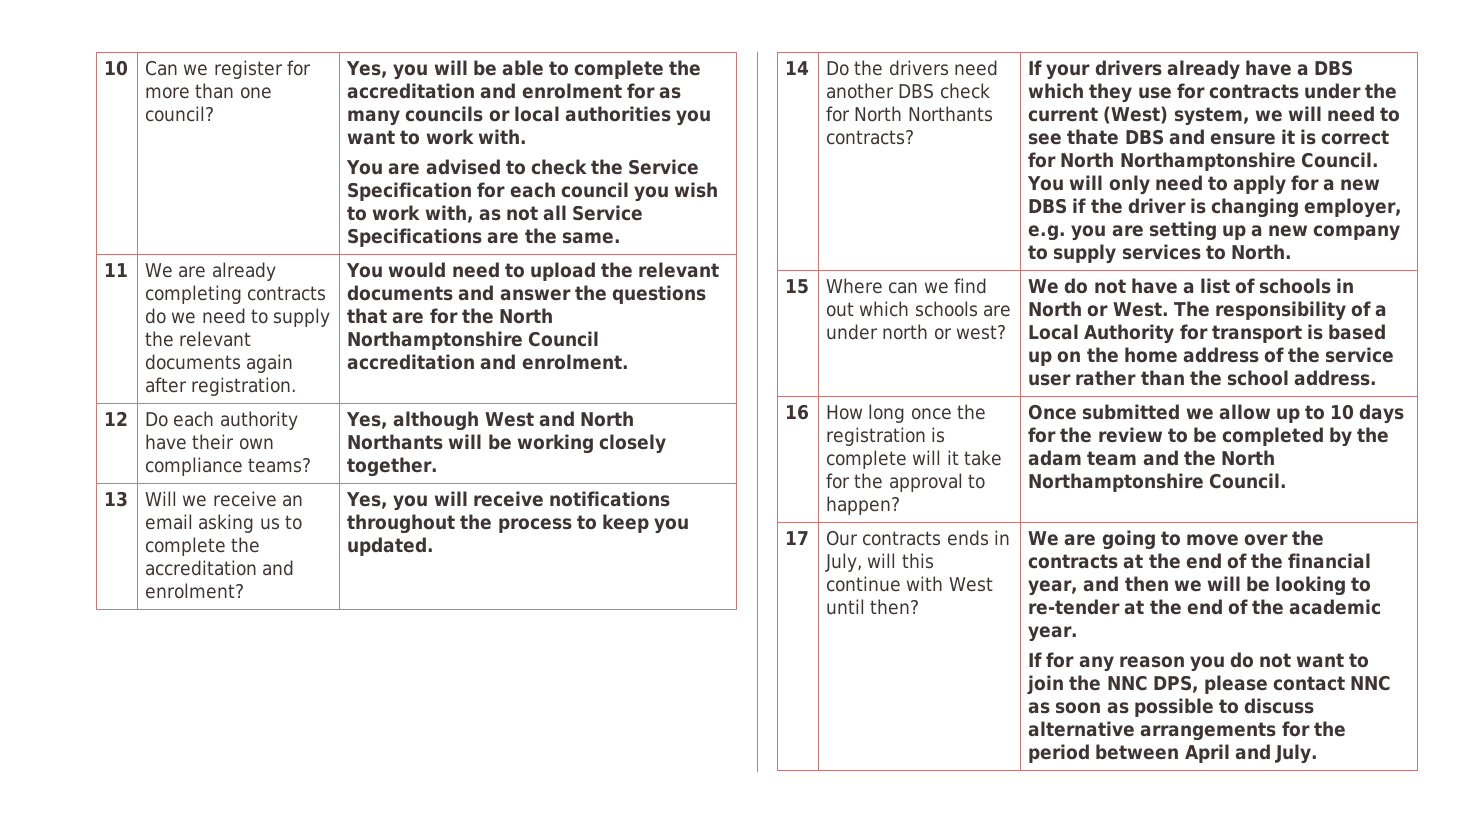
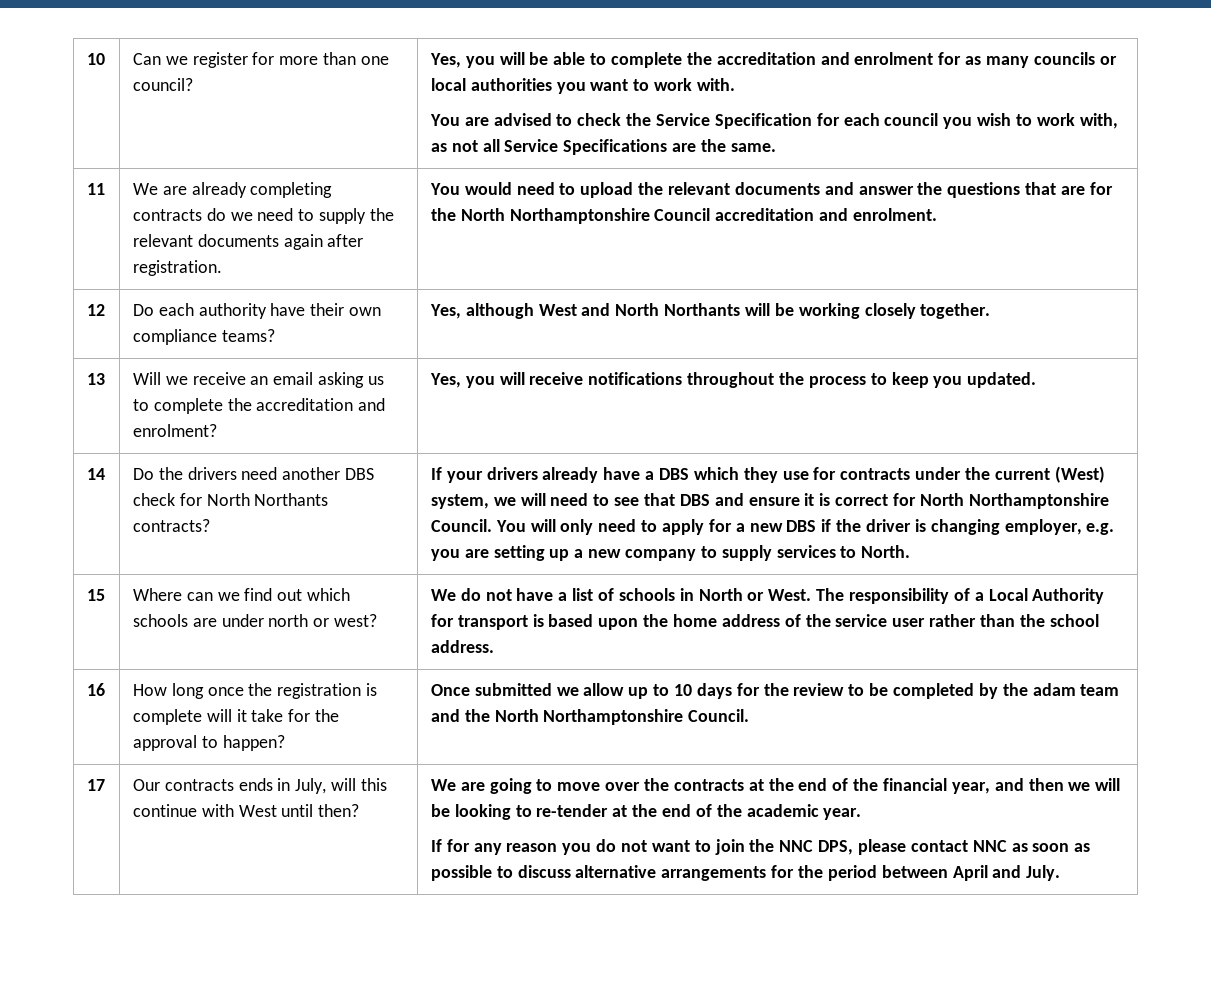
[1067,129,1120,145] thate -> [643,493,675,506] that
[1028,351,1082,366] up on -> [598,618,639,630] upon

